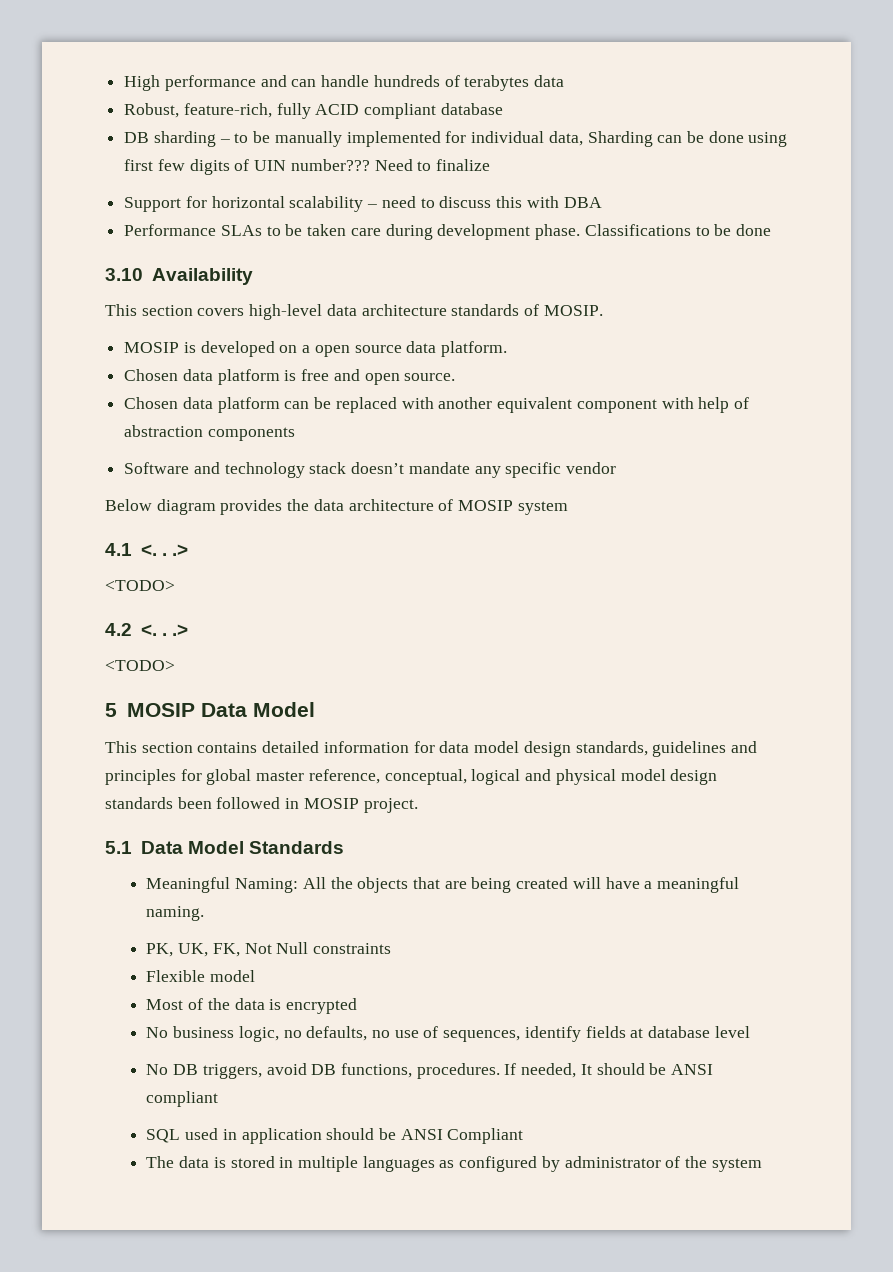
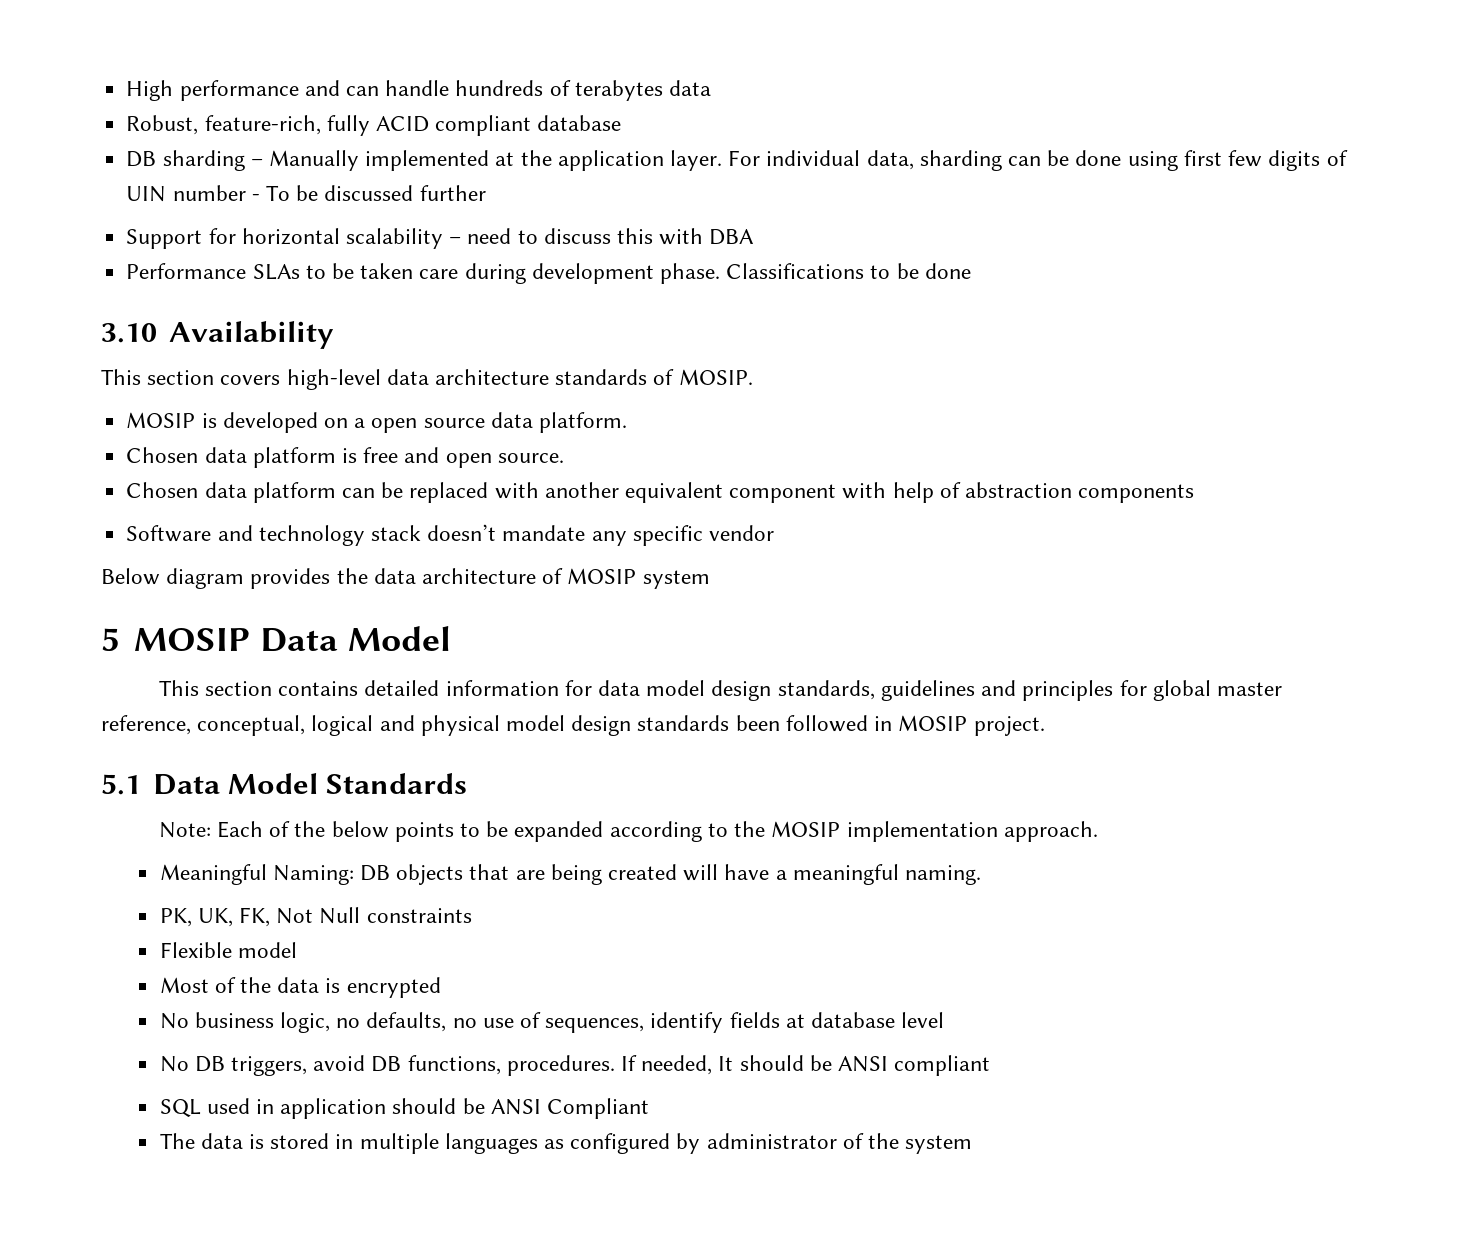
[234,131,467,147] to be manually implemented for -> [268,150,761,171] Manually implemented at the application layer. For
[587,131,653,147] Sharding -> [919,150,1002,171] sharding
[290,159,491,171] number??? Need to finalize -> [172,185,486,201] number - To be discussed further
[105,543,189,556] [105,580,175,591] [105,623,189,636] [105,660,175,671] // 4.1 <. . .> // <TODO> // 4.2 <. . .> // <TODO> -> (710, 579) none
(345, 847) none -> [158,821,1098,842] // Note: Each of the below points to be expanded according to the MOSIP implementation approach.
[302,877,353,889] All the -> [359,865,390,881] DB

